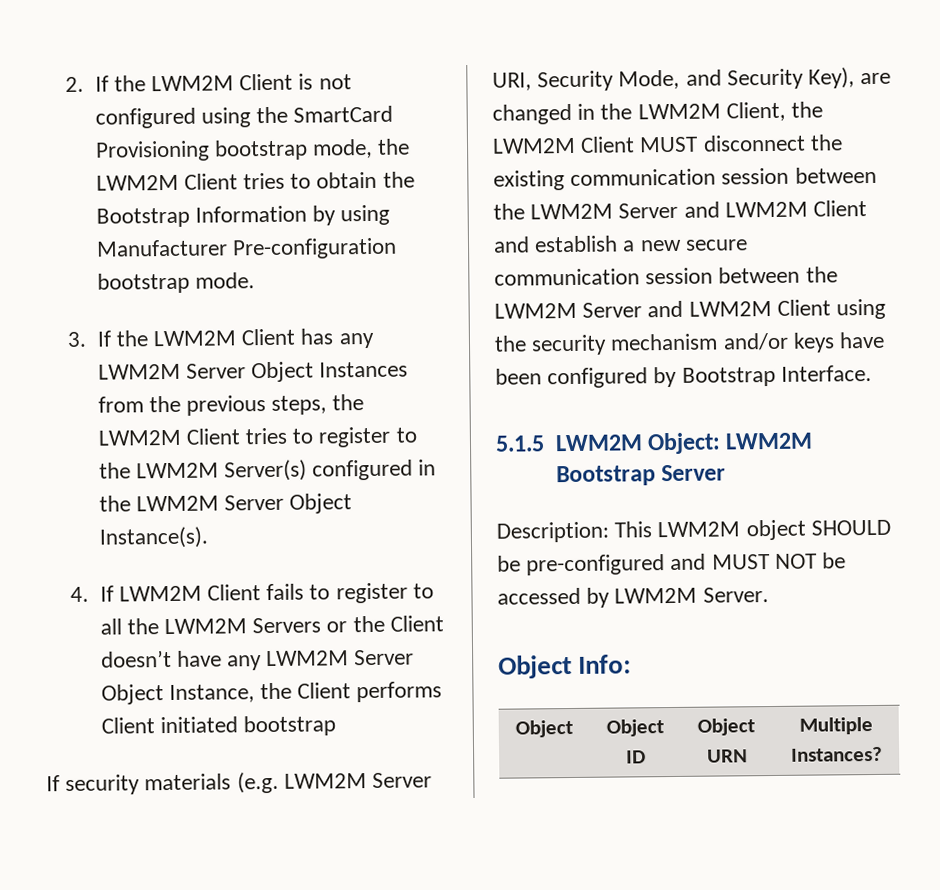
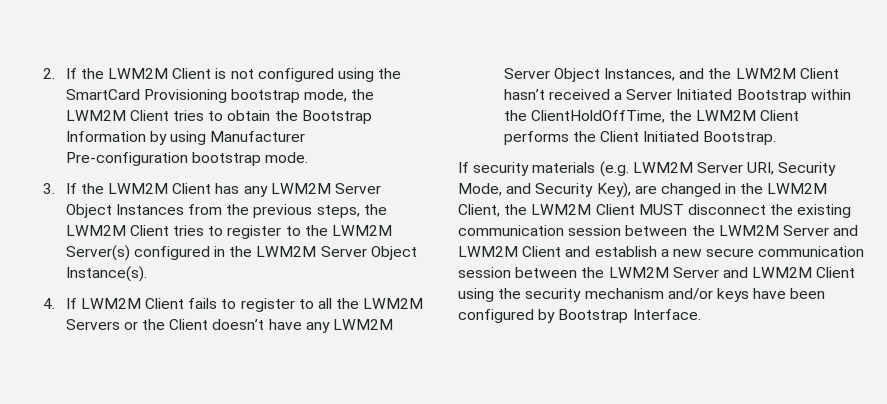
[168,681,443,704] [100,715,336,737] Instance, the Client performs Client initiated bootstrap -> [603,68,839,81] [503,89,851,103] [503,110,800,123] [503,131,777,145] Instances, and the LWM2M Client hasn’t received a Server Initiated Bootstrap within the ClientHoldOffTime, the LWM2M Client performs the Client Initiated Bootstrap.
[495,432,814,455] [555,464,726,487] [496,519,891,543] [497,552,847,576] [497,587,769,608] [498,654,632,679] [515,719,573,738] [605,719,664,737] [625,750,646,764] [697,718,755,736] [706,749,748,763] [798,717,873,735] [790,746,883,762] // 5.1.5 LWM2M Object: LWM2M Bootstrap Server // Description: This LWM2M object SHOULD be pre-configured and MUST NOT be accessed by LWM2M Server. // Object Info: // Object | Object ID | Object URN | Multiple Instances? -> (701, 314) none

